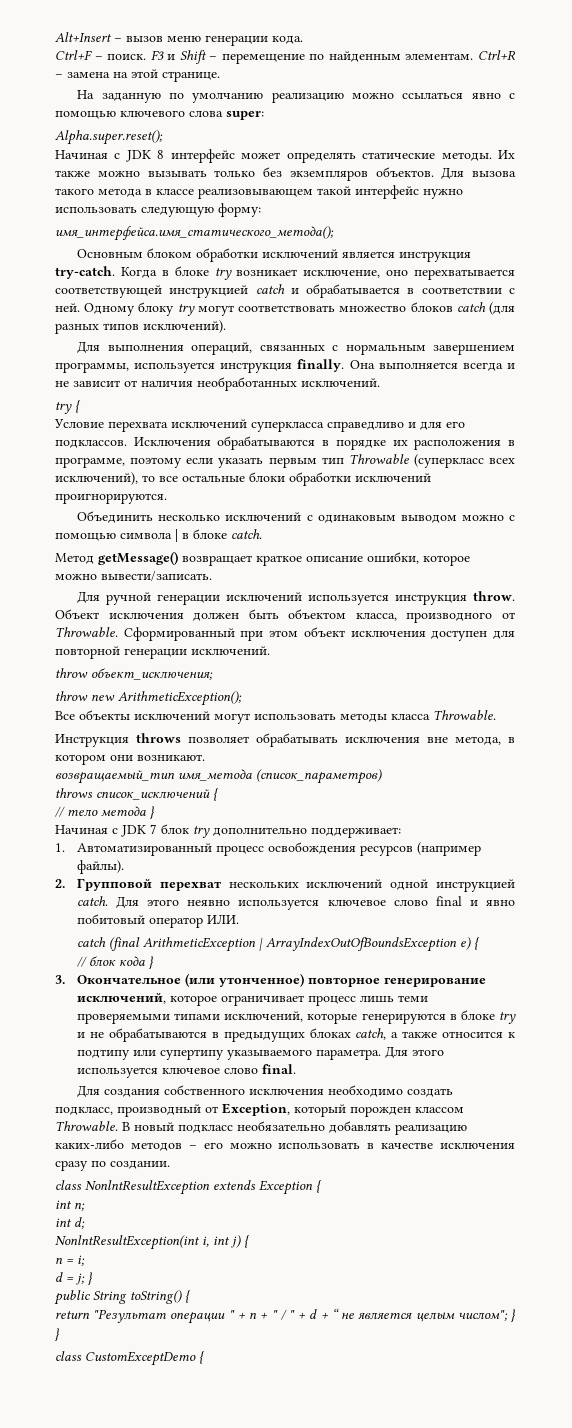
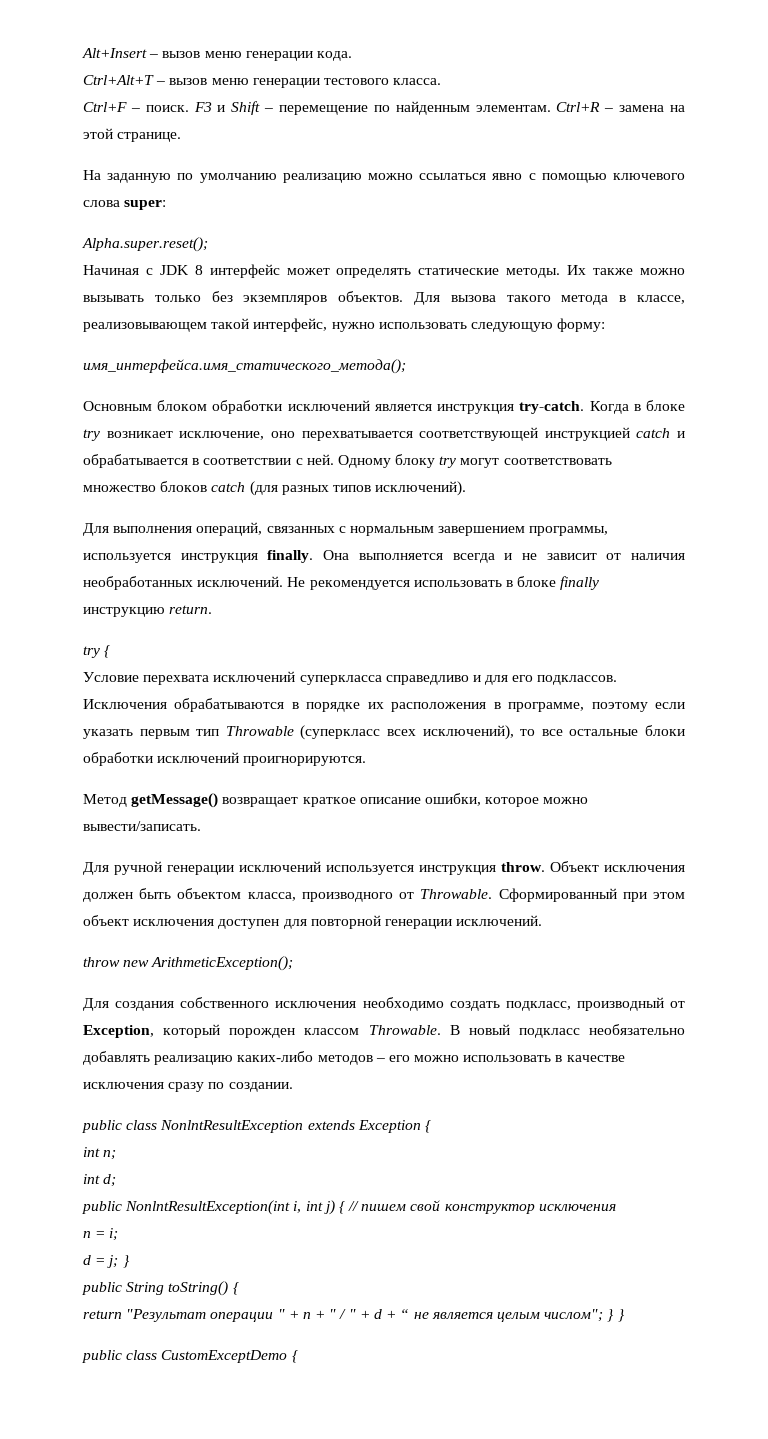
(303, 40) none -> [83,75,442,88] // Ctrl+Alt+T – вызов меню генерации тестового класса.
[156,189,194,195] классе -> [637,295,685,304] классе,
[355,185,419,199] интерфейс -> [253,318,328,332] интерфейс,
(380, 382) none -> [287,576,600,590] [83,605,213,617] Не рекомендуется использовать в блоке finally инструкцию return.
[77,511,515,523] [55,529,262,542] // Объединить несколько исключений с одинаковым выводом можно с помощью символа | в блоке catch. -> (367, 761) none
[55,668,213,680] // throw объект_исключения; -> (543, 920) none
[55,710,496,724] [55,733,515,747] [55,754,205,765] [55,769,382,784] [55,788,219,802] [55,806,154,820] [55,824,401,838] [55,842,482,856] [77,860,125,874] [55,878,515,892] [77,896,516,910] [77,914,240,928] [77,937,481,952] [77,956,154,970] [55,973,487,987] [77,992,429,1006] [77,1010,516,1024] [77,1028,515,1042] [77,1046,445,1060] [77,1064,297,1078] // Все объекты исключений могут использовать методы класса Throwable. // Инструкция throws позволяет обрабатывать исключения вне метода, в котором они возникают. // возвращаемый_тип имя_метода (список_параметров) // throws список_исключений { // // тело метода } // Начиная с JDK 7 блок try дополнительно поддерживает: // 1. Автоматизированный процесс освобождения ресурсов (например файлы). // 2. Групповой перехват нескольких исключений одной инструкцией catch. Для этого неявно используется ключевое слово final и явно побитовый оператор ИЛИ. // catch (final ArithmeticException | ArrayIndexOutOfBoundsException e) { // // блок кода } // 3. Окончательное (или утонченное) повторное генерирование исключений, которое ограничивает процесс лишь теми проверяемыми типами исключений, которые генерируются в блоке try и не обрабатываются в предыдущих блоках catch, а также относится к подтипу или супертипу указываемого параметра. Для этого используется ключевое слово final. -> (294, 963) none
(170, 1165) none -> [82,1120,122,1133] public
(85, 1223) none -> [82,1201,122,1214] public
(250, 1242) none -> [348,1200,616,1214] // пишем свой конструктор исключения
(59, 1335) none -> [82,1350,122,1363] public

